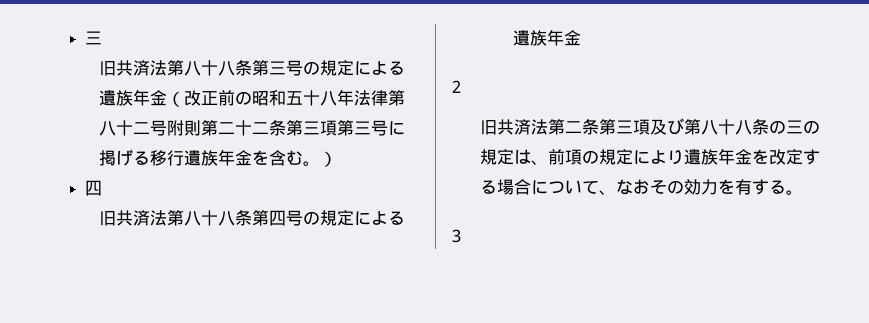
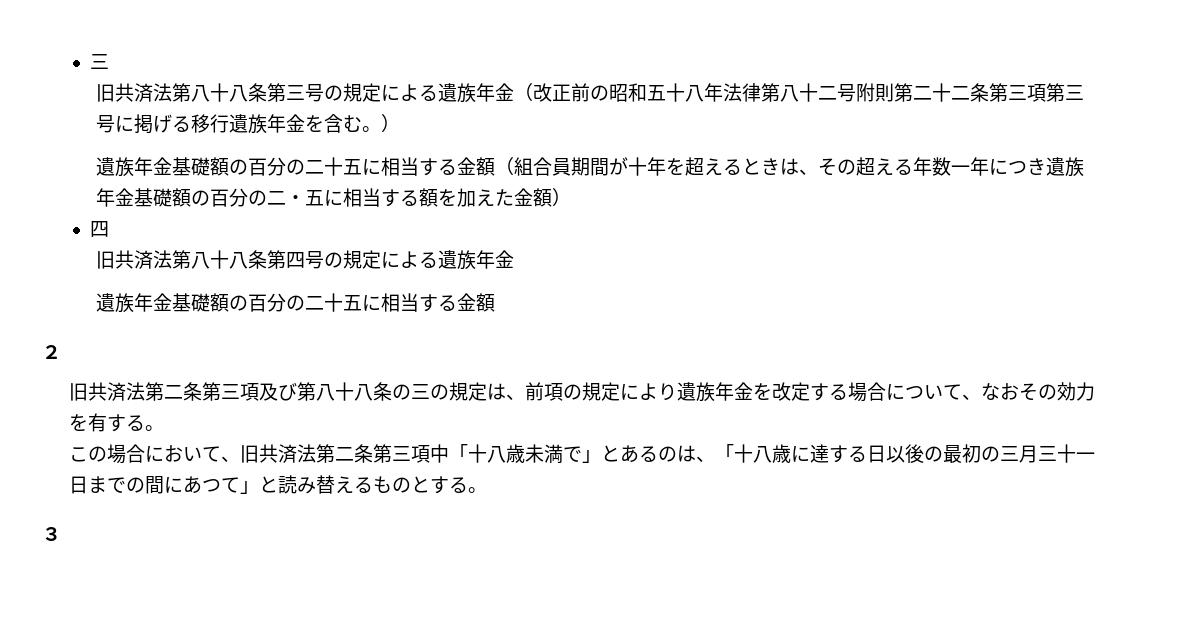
(337, 159) none -> [95,157,1084,177] [95,188,571,207] // 遺族年金基礎額の百分の二十五に相当する金額（組合員期間が十年を超えるときは、その超える年数一年につき遺族年金基礎額の百分の二・五に相当する額を加えた金額）
(581, 38) none -> [95,293,495,313] // 遺族年金基礎額の百分の二十五に相当する金額
(804, 192) none -> [68,444,1095,464] [68,475,487,494] // この場合において、旧共済法第二条第三項中「十八歳未満で」とあるのは、「十八歳に達する日以後の最初の三月三十一日までの間にあつて」と読み替えるものとする。

